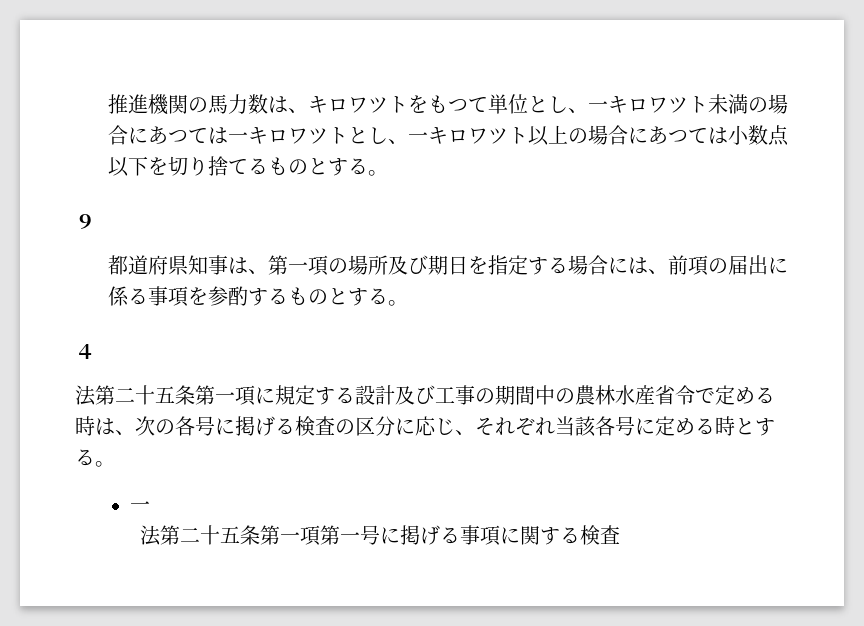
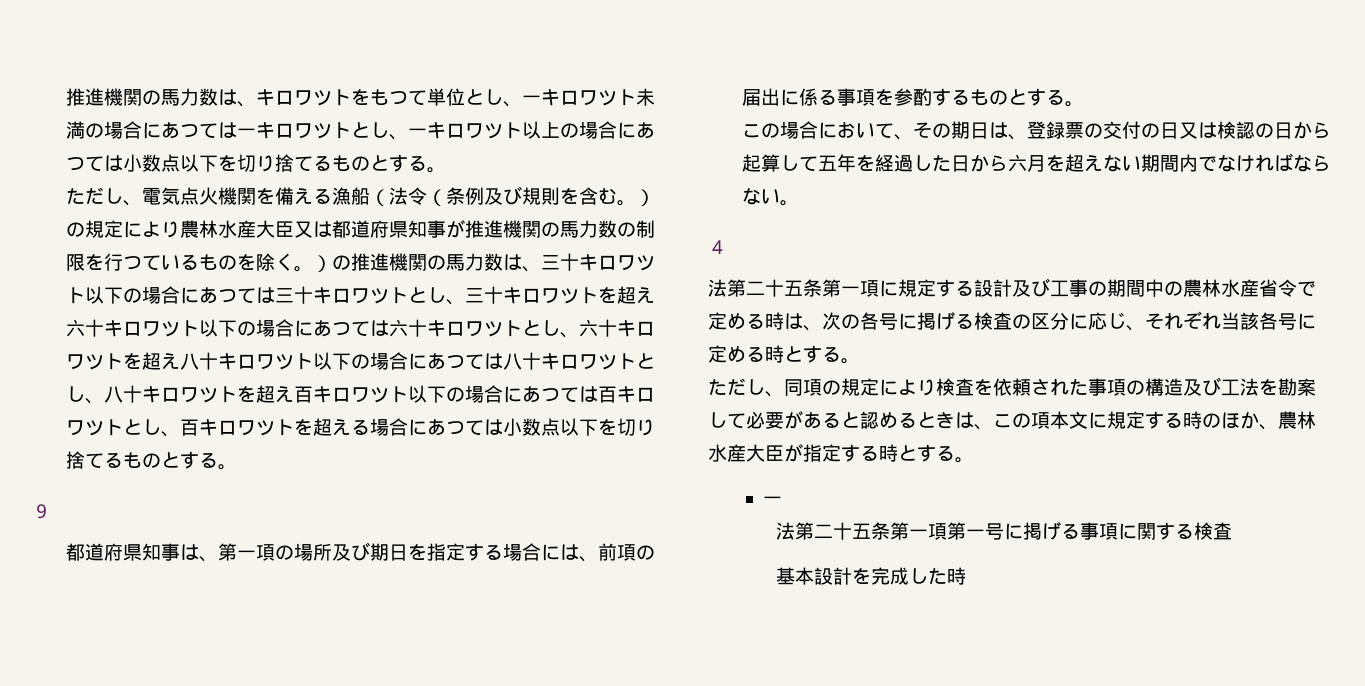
(388, 173) none -> [66,186,656,206] [66,220,656,238] [66,253,656,272] [66,286,656,305] [66,319,656,338] [66,352,656,370] [66,385,656,404] [66,418,656,437] [66,451,238,470] // ただし、電気点火機関を備える漁船（法令（条例及び規則を含む。）の規定により農林水産大臣又は都道府県知事が推進機関の馬力数の制限を行つているものを除く。）の推進機関の馬力数は、三十キロワツト以下の場合にあつては三十キロワツトとし、三十キロワツトを超え六十キロワツト以下の場合にあつては六十キロワツトとし、六十キロワツトを超え八十キロワツト以下の場合にあつては八十キロワツトとし、八十キロワツトを超え百キロワツト以下の場合にあつては百キロワツトとし、百キロワツトを超える場合にあつては小数点以下を切り捨てるものとする。
(408, 303) none -> [742,121,1332,140] [742,153,1332,172] [742,188,800,206] // この場合において、その期日は、登録票の交付の日又は検認の日から起算して五年を経過した日から六月を超えない期間内でなければならない。
(115, 464) none -> [708,377,1316,397] [708,411,1316,430] [708,444,974,463] // ただし、同項の規定により検査を依頼された事項の構造及び工法を勘案して必要があると認めるときは、この項本文に規定する時のほか、農林水産大臣が指定する時とする。
(621, 534) none -> [776,567,967,585] // 基本設計を完成した時

